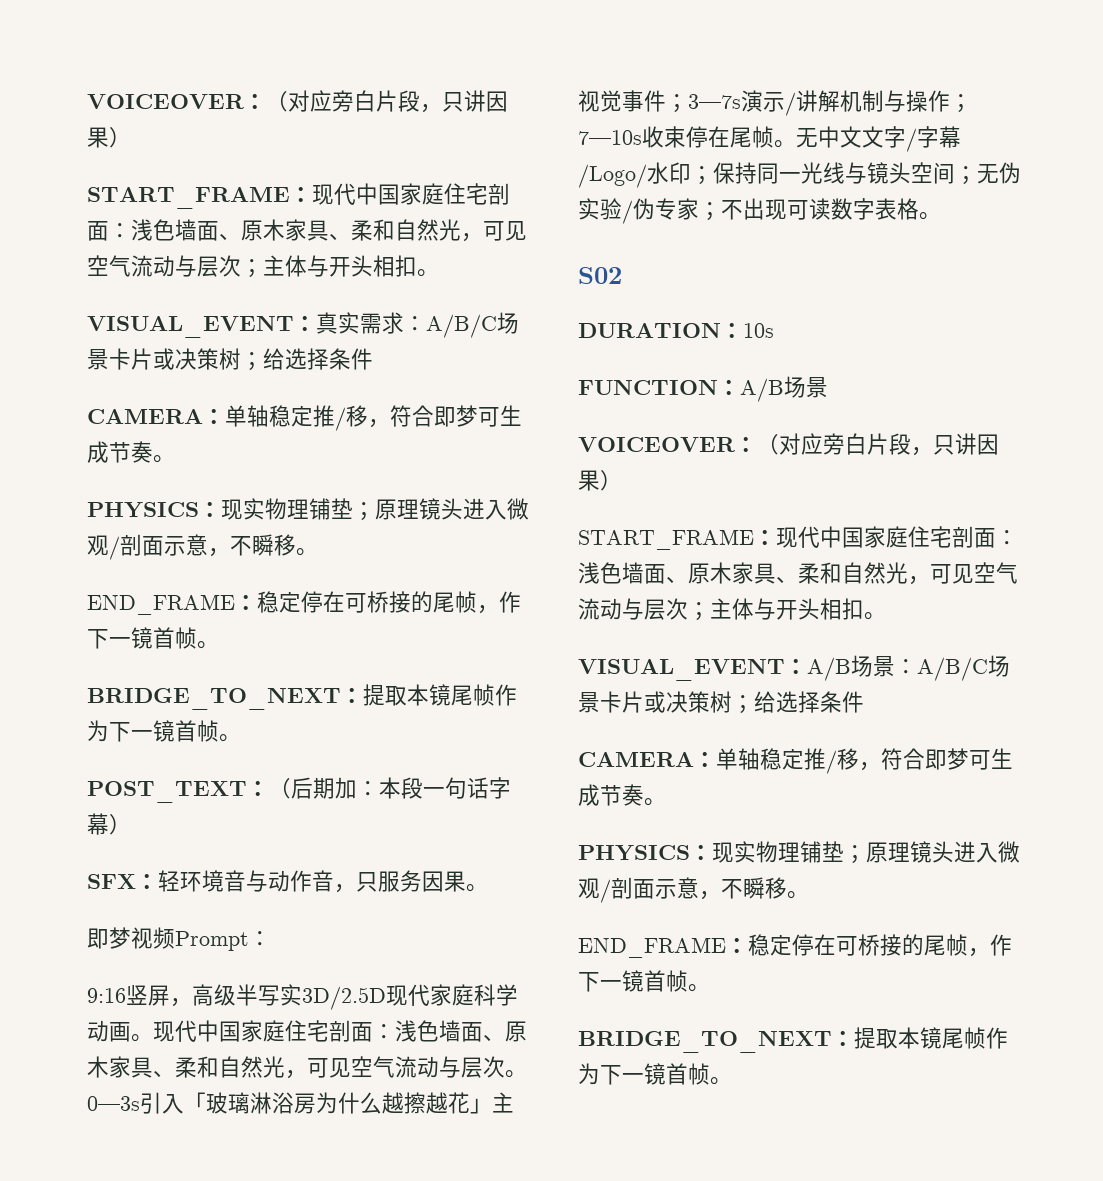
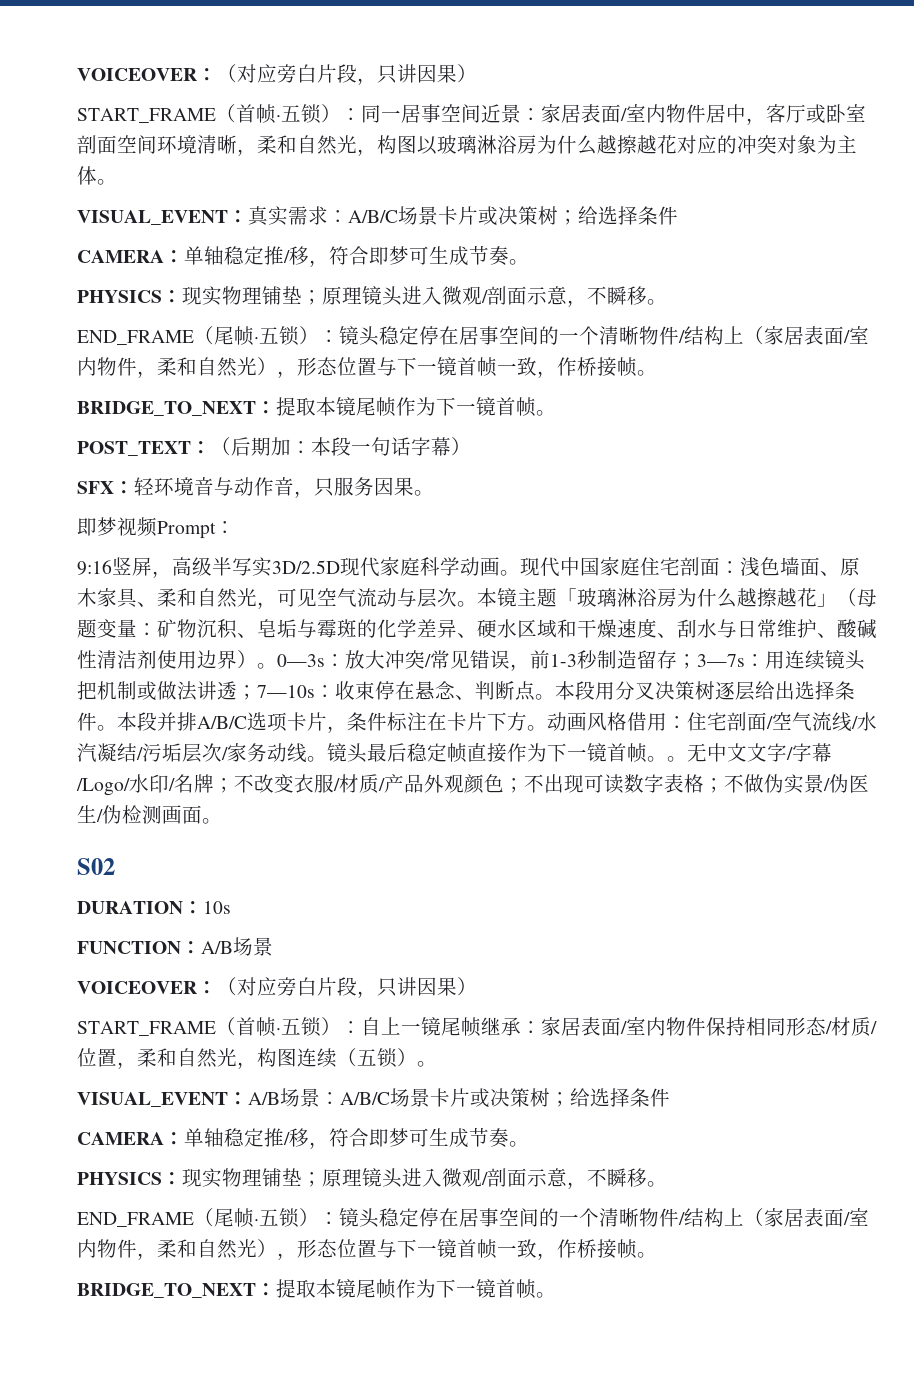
[87,90,508,113] [87,127,131,148] [87,183,510,209] [87,219,527,242] [87,255,417,278] VOICEOVER：（对应旁白片段，只讲因果） // START_FRAME：现代中国家庭住宅剖面：浅色墙面、原木家具、柔和自然光，可见空气流动与层次；主体与开头相扣 -> [77,64,477,85] [77,104,866,125] [77,135,857,156] [77,166,97,185] VOICEOVER：（对应旁白片段，只讲因果） // START_FRAME（首帧·五锁）：同一居事空间近景：家居表面/室内物件居中，客厅或卧室剖面空间环境清晰，柔和自然光，构图以玻璃淋浴房为什么越擦越花对应的冲突对象为主体
[235,591,521,614] [87,627,175,649] ：稳定停在可桥接的尾帧，作下一镜首 -> [194,326,869,346] [77,357,617,378] （尾帧·五锁）：镜头稳定停在居事空间的一个清晰物件/结构上（家居表面/室内物件，柔和自然光），形态位置与下一镜首帧一致，作桥接
[87,1092,184,1114] 0—3s引入 -> [477,588,557,607] 本镜主题
[492,1092,514,1113] [578,90,972,116] [578,126,774,148] 主视觉事件；3—7s演示/讲解机制与操作；7—10s收束停在尾帧 -> [837,588,877,607] [77,619,877,639] [77,650,865,671] [77,681,855,701] [77,712,877,733] [77,742,667,763] （母题变量：矿物沉积、皂垢与霉斑的化学差异、硬水区域和干燥速度、刮水与日常维护、酸碱性清洁剂使用边界）。0—3s：放大冲突/常见错误，前1-3秒制造留存；3—7s：用连续镜头把机制或做法讲透；7—10s：收束停在悬念、判断点。本段用分叉决策树逐层给出选择条件。本段并排A/B/C选项卡片，条件标注在卡片下方。动画风格借用：住宅剖面/空气流线/水汽凝结/污垢层次/家务动线。镜头最后稳定帧直接作为下一镜首帧。
[691,162,1021,185] [578,198,699,224] ；保持同一光线与镜头空间；无伪实验/伪专家 -> [168,774,504,794] /名牌；不改变衣服/材质/产品外观颜色
(919, 209) none -> [704,774,869,794] [77,805,202,824] ；不做伪实景/伪医生/伪检测画面
[754,526,1018,548] [578,562,1018,585] [578,598,864,621] ：现代中国家庭住宅剖面：浅色墙面、原木家具、柔和自然光，可见空气流动与层次；主体与开头相扣 -> [216,1017,877,1037] [77,1048,417,1069] （首帧·五锁）：自上一镜尾帧继承：家居表面/室内物件保持相同形态/材质/位置，柔和自然光，构图连续（五锁）
[726,934,1012,957] [578,970,666,992] ：稳定停在可桥接的尾帧，作下一镜首 -> [194,1208,869,1228] [77,1239,617,1260] （尾帧·五锁）：镜头稳定停在居事空间的一个清晰物件/结构上（家居表面/室内物件，柔和自然光），形态位置与下一镜首帧一致，作桥接

